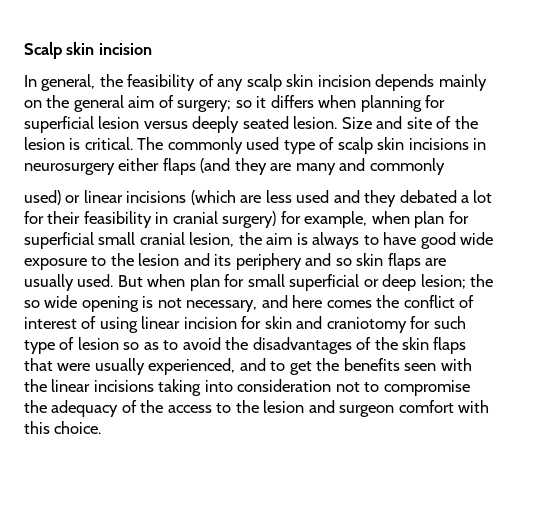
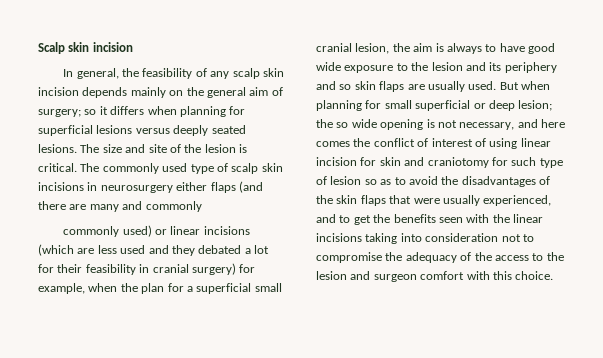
[98,116,140,129] lesion -> [96,125,133,134] lesions
[293,116,372,129] lesion. Size -> [38,144,122,153] lesions. The size
[234,158,267,175] they -> [38,201,66,210] there
(445, 166) none -> [63,226,120,237] commonly
[414,211,469,228] plan for -> [120,283,193,294] the plan for a
[189,274,220,291] plan -> [316,100,362,111] planning

